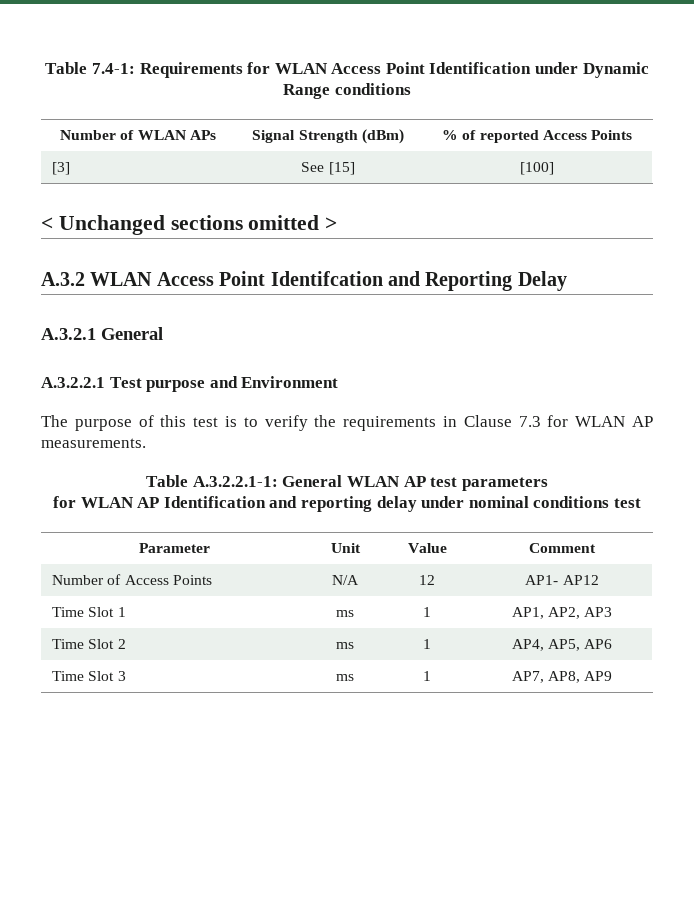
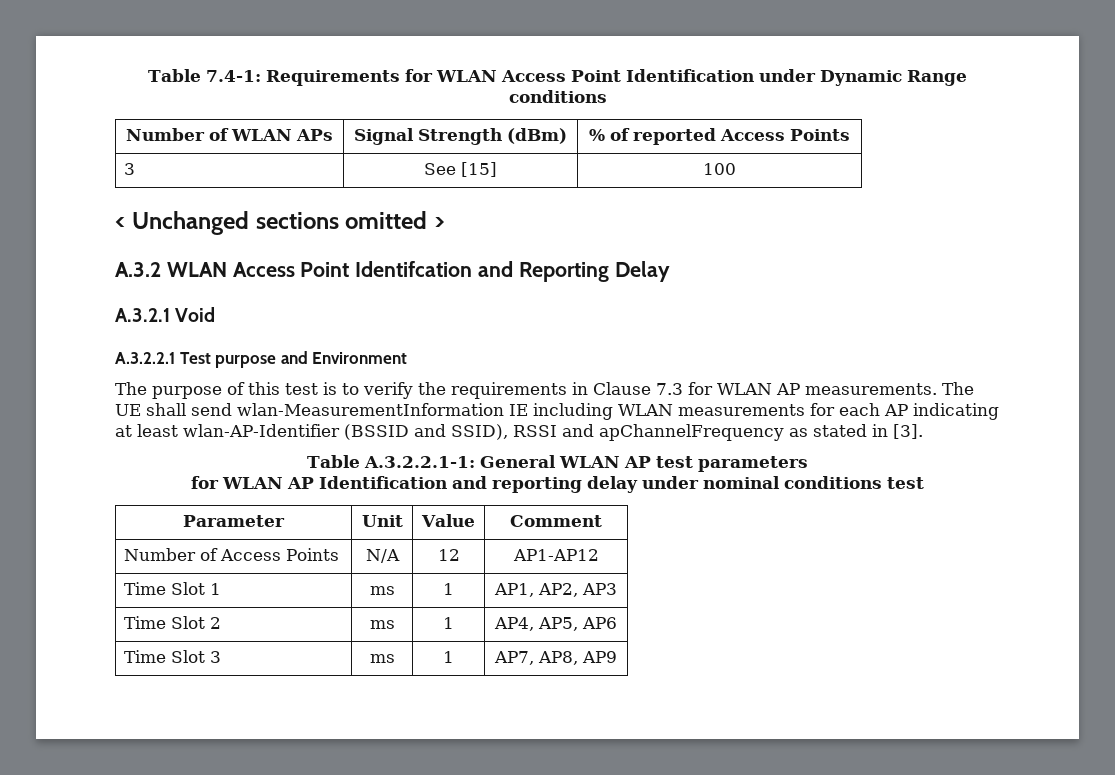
[52,162,71,175] [3] -> [124,163,136,175] 3
[520,162,554,175] [100] -> [703,163,736,175] 100
[101,327,163,340] General -> [175,307,216,322] Void
(146, 443) none -> [942,382,974,395] [115,403,999,420] [115,424,923,441] The UE shall send wlan-MeasurementInformation IE including WLAN measurements for each AP indicating at least wlan-AP-Identifier (BSSID and SSID), RSSI and apChannelFrequency as stated in [3].
[525,575,599,585] AP1- AP12 -> [512,549,599,561] AP1-AP12

